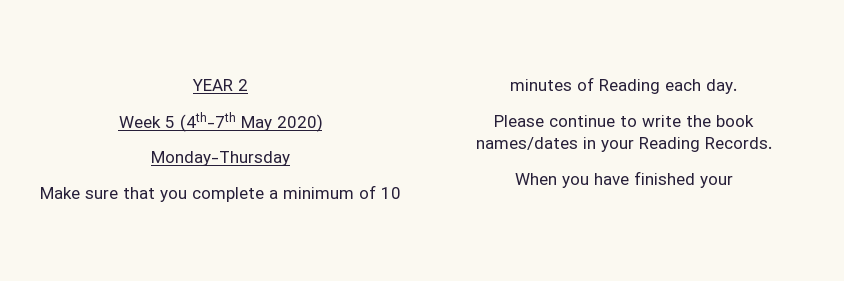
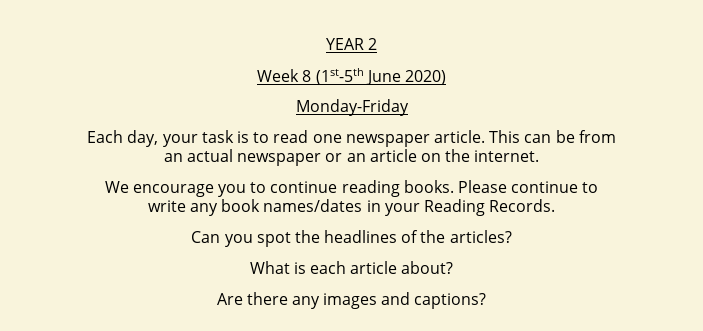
[164,112,323,132] [151,151,290,166] [40,185,401,202] [510,77,737,94] 5 (4th-7th May 2020) // Monday-Thursday // Make sure that you complete a minimum of 10 minutes of Reading each day. // -> [302,68,446,85] [295,99,409,116] [87,130,616,147] [163,149,540,166] [104,180,454,197] 8 (1st-5th June 2020) // Monday-Friday // Each day, your task is to read one newspaper article. This can be from an actual newspaper or an article on the internet. // We encourage you to continue reading books.
[686,115,711,127] the -> [190,203,219,216] any
[514,171,733,188] When you have finished your -> [191,230,512,247] [249,261,454,274] [216,292,487,309] Can you spot the headlines of the articles? // What is each article about? // Are there any images and captions?

